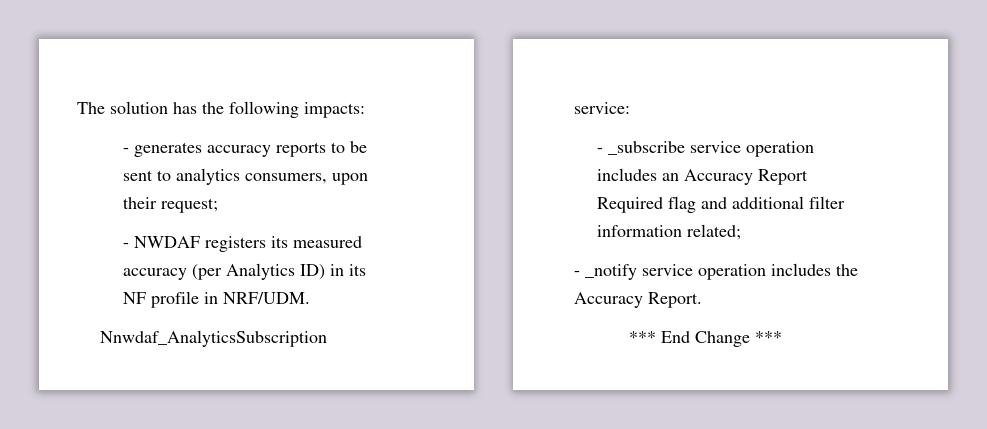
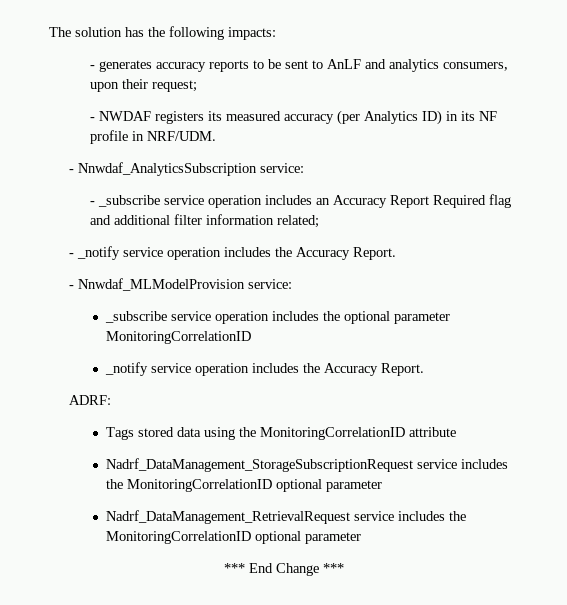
(172, 175) none -> [326,59,386,69] AnLF and
(311, 298) none -> [69,169,75,173] -
(703, 300) none -> [69,278,293,291] [104,311,450,324] [105,331,251,344] [104,362,424,376] [69,395,112,405] [105,427,456,440] [105,458,508,472] [105,479,382,492] [105,510,466,524] [105,531,361,544] // - Nnwdaf_MLModelProvision service: // _subscribe service operation includes the optional parameter MonitoringCorrelationID // _notify service operation includes the Accuracy Report. // ADRF: // Tags stored data using the MonitoringCorrelationID attribute // Nadrf_DataManagement_StorageSubscriptionRequest service includes the MonitoringCorrelationID optional parameter // Nadrf_DataManagement_RetrievalRequest service includes the MonitoringCorrelationID optional parameter

